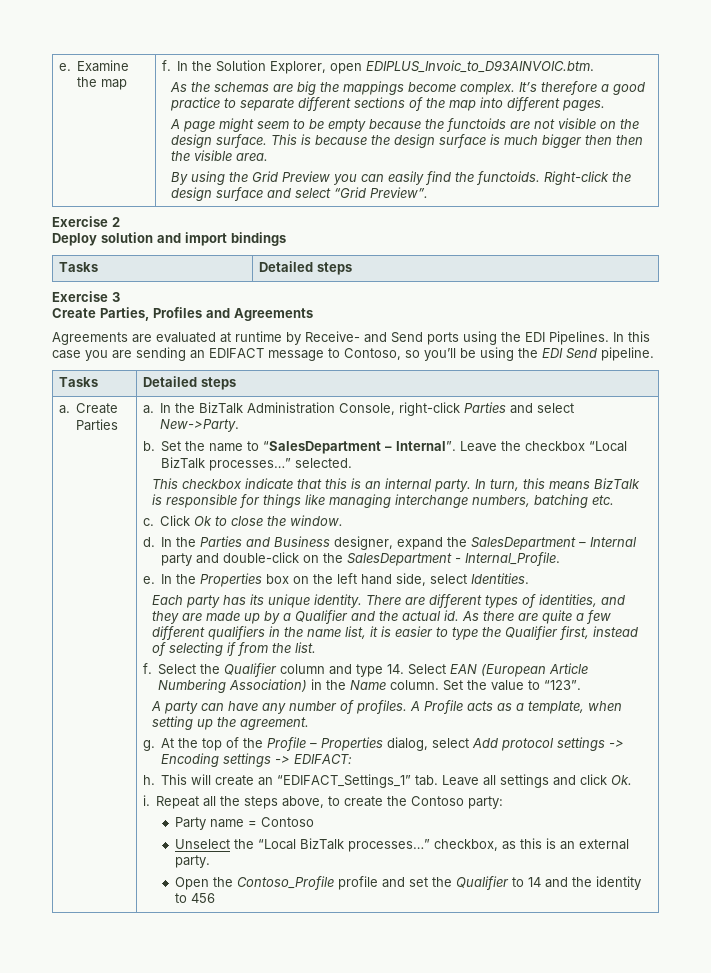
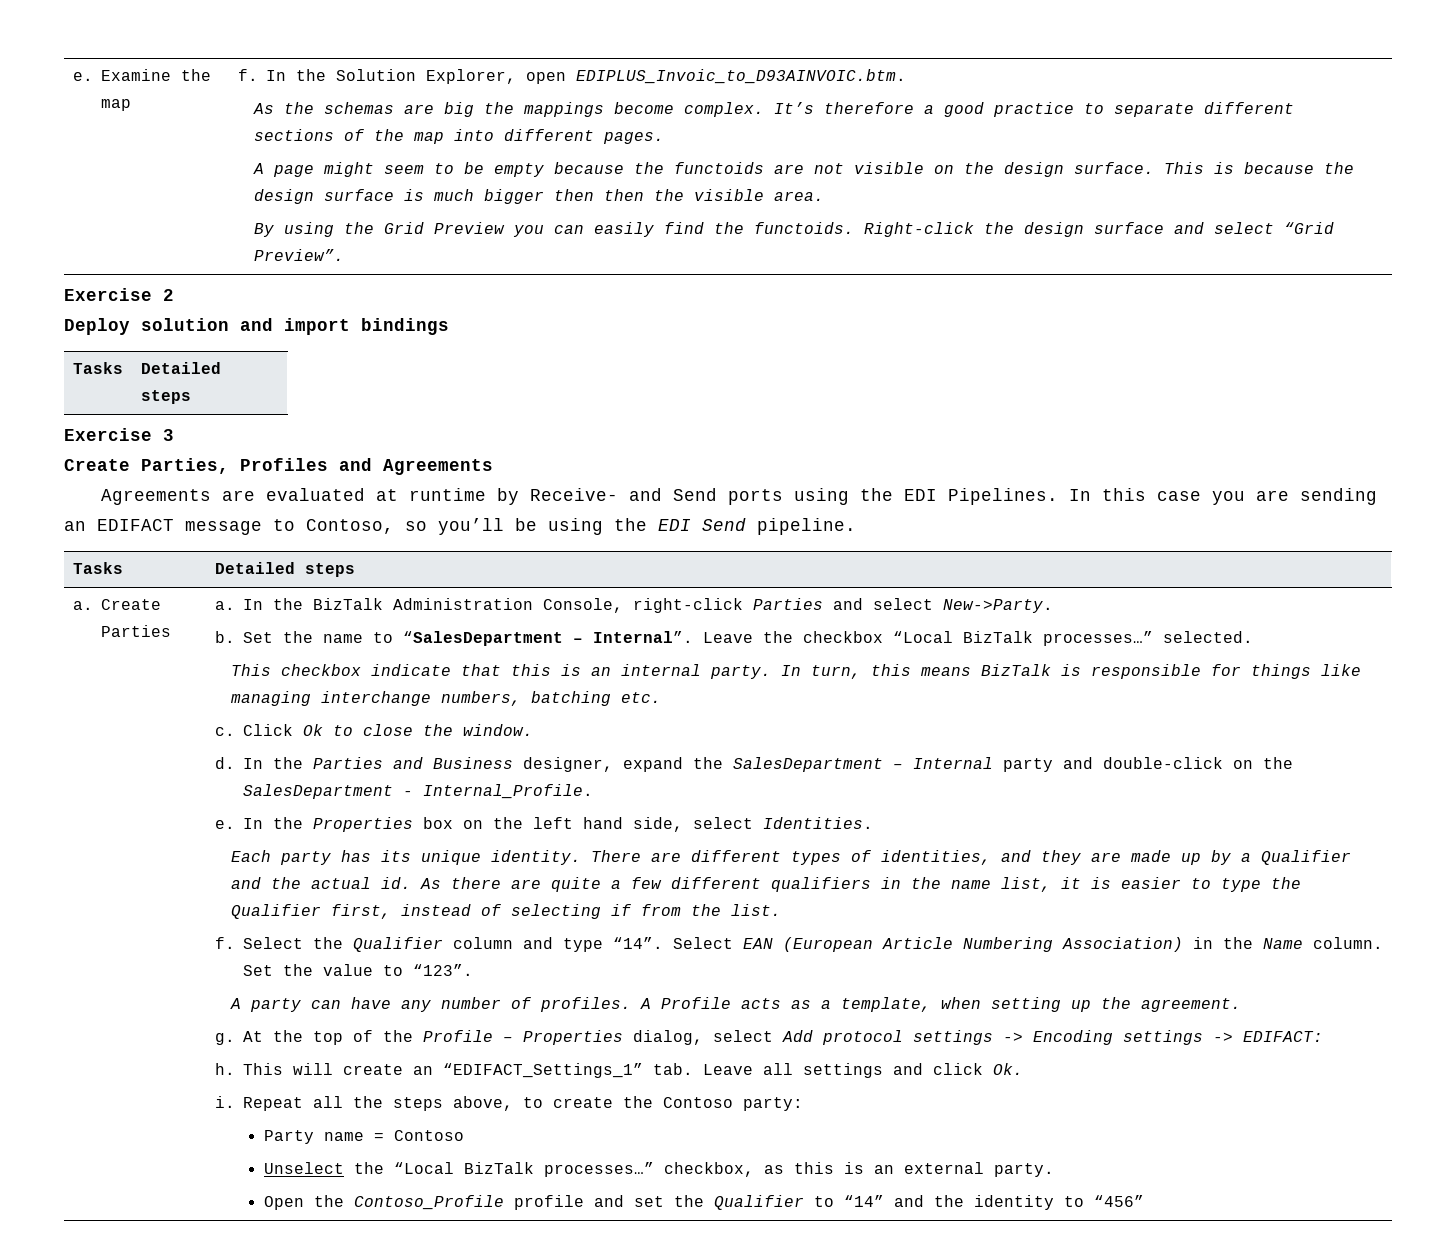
[387,664,405,674] 14. -> [612,937,663,949] “14”.
[527,877,541,887] 14 -> [843,1195,884,1207] “14”
[190,893,215,903] 456 -> [1093,1195,1144,1207] “456”

